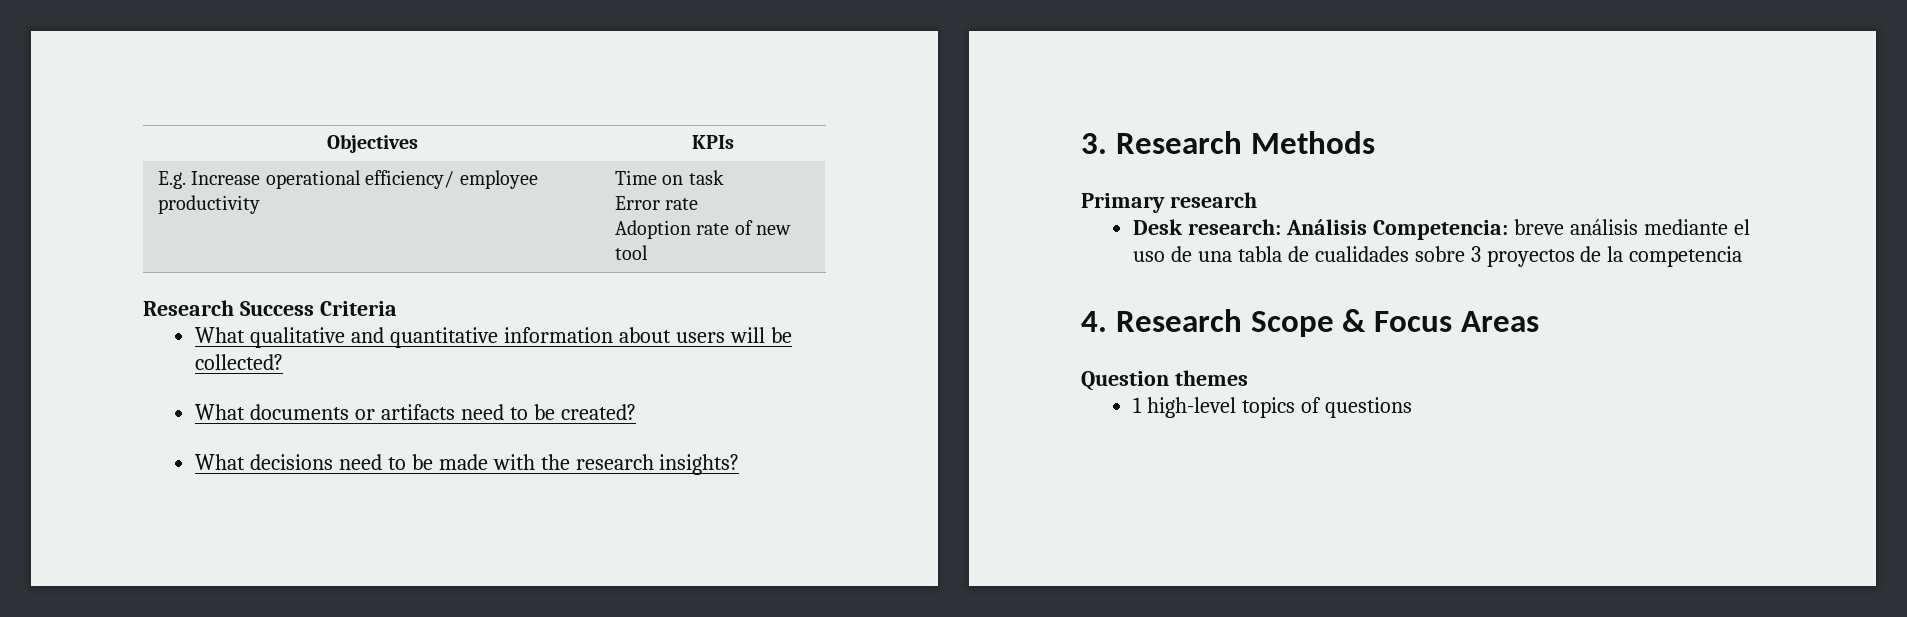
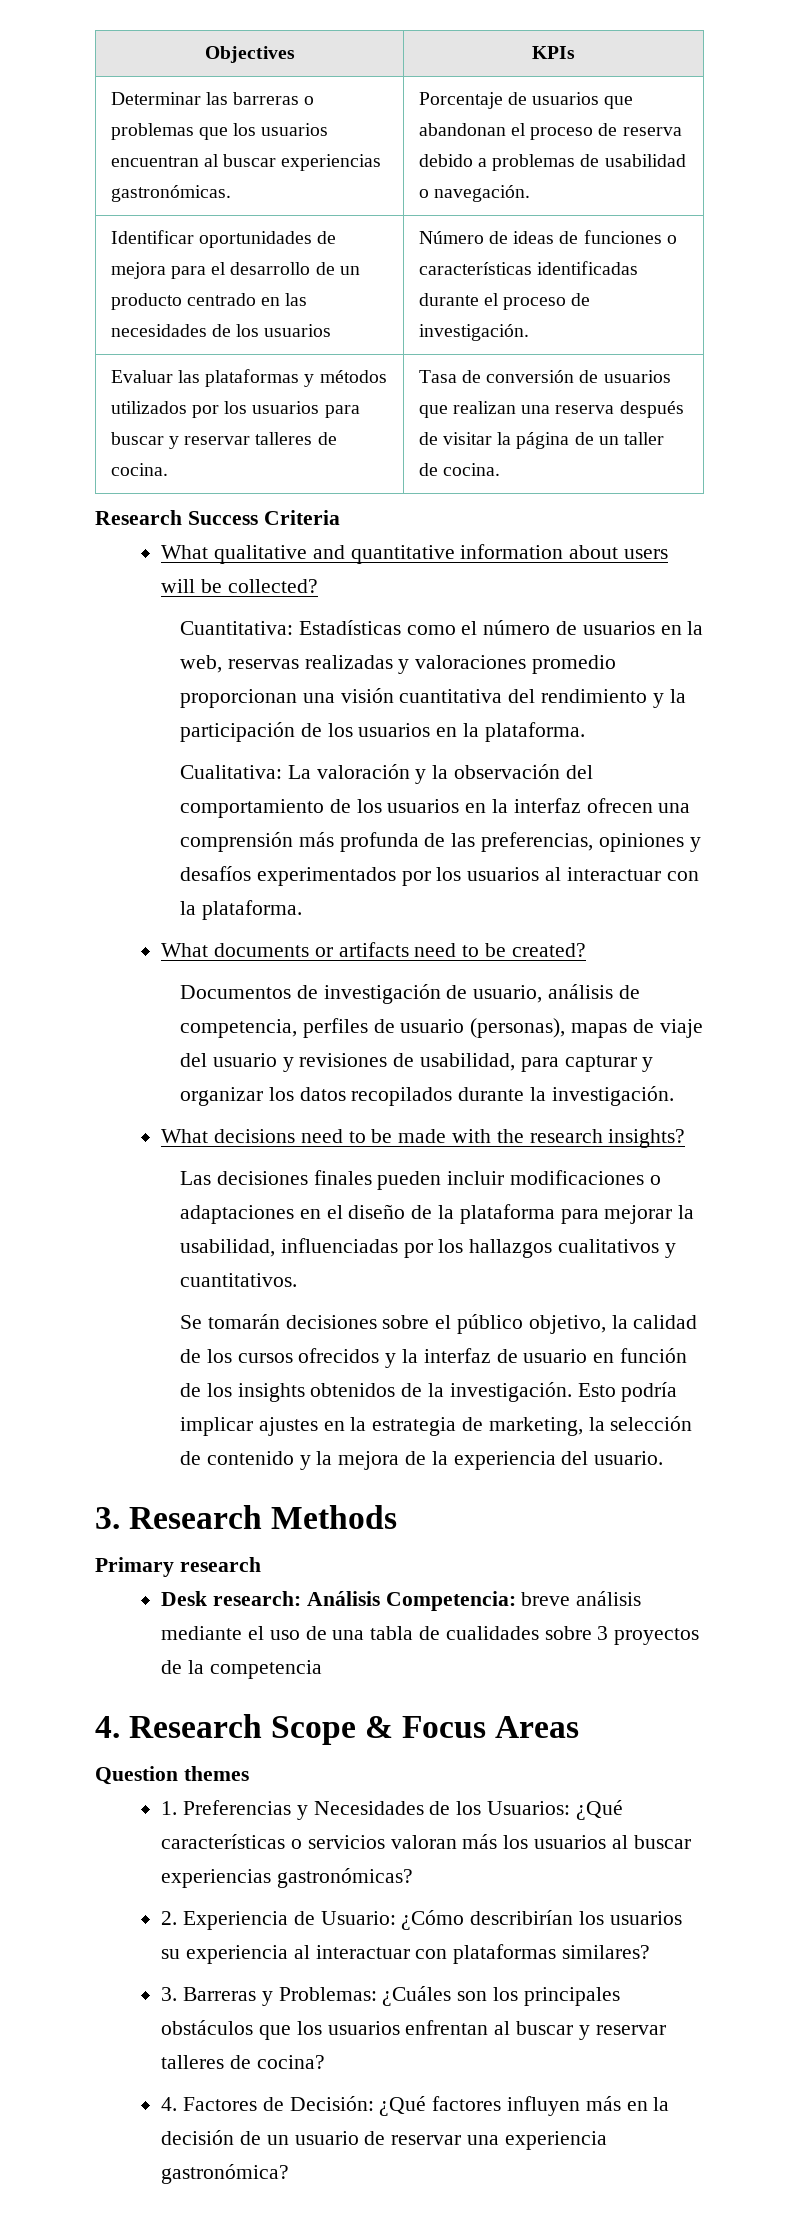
[157,170,538,189] [157,195,260,214] [614,170,724,185] [614,196,699,210] [614,220,792,239] [614,245,648,260] E.g. Increase operational efficiency/ employee productivity | Time on task // Error rate // Adoption rate of new tool -> [110,92,315,105] [110,123,329,140] [110,154,382,171] [110,185,231,202] [418,92,634,109] [418,123,682,140] [418,154,686,171] [418,185,530,202] [110,230,337,248] [110,262,360,279] [110,293,308,310] [110,324,332,337] [418,230,677,244] [418,261,638,275] [418,293,591,310] [418,324,529,341] [110,369,387,387] [110,401,360,418] [110,432,337,449] [110,463,168,476] [418,370,671,383] [418,401,684,418] [418,432,665,449] [418,463,500,476] Determinar las barreras o problemas que los usuarios encuentran al buscar experiencias gastronómicas. | Porcentaje de usuarios que abandonan el proceso de reserva debido a problemas de usabilidad o navegación. // Identificar oportunidades de mejora para el desarrollo de un producto centrado en las necesidades de los usuarios | Número de ideas de funciones o características identificadas durante el proceso de investigación. // Evaluar las plataformas y métodos utilizados por los usuarios para buscar y reservar talleres de cocina. | Tasa de conversión de usuarios que realizan una reserva después de visitar la página de un taller de cocina.
(283, 362) none -> [179,620,704,635] [179,655,616,674] [179,688,686,708] [179,722,585,742] [179,764,593,784] [179,798,691,818] [179,832,701,852] [179,866,699,886] [179,900,302,920] // Cuantitativa: Estadísticas como el número de usuarios en la web, reservas realizadas y valoraciones promedio proporcionan una visión cuantitativa del rendimiento y la participación de los usuarios en la plataforma. // Cualitativa: La valoración y la observación del comportamiento de los usuarios en la interfaz ofrecen una comprensión más profunda de las preferencias, opiniones y desafíos experimentados por los usuarios al interactuar con la plataforma.
(636, 412) none -> [179,984,640,1004] [179,1018,703,1038] [179,1053,654,1072] [179,1086,674,1106] // Documentos de investigación de usuario, análisis de competencia, perfiles de usuario (personas), mapas de viaje del usuario y revisiones de usabilidad, para capturar y organizar los datos recopilados durante la investigación.
(740, 464) none -> [179,1170,661,1190] [179,1204,695,1224] [179,1238,676,1258] [179,1273,297,1287] [179,1314,698,1334] [179,1348,688,1368] [179,1382,678,1402] [179,1416,693,1436] [179,1451,664,1470] // Las decisiones finales pueden incluir modificaciones o adaptaciones en el diseño de la plataforma para mejorar la usabilidad, influenciadas por los hallazgos cualitativos y cuantitativos. // Se tomarán decisiones sobre el público objetivo, la calidad de los cursos ofrecidos y la interfaz de usuario en función de los insights obtenidos de la investigación. Esto podría implicar ajustes en la estrategia de marketing, la selección de contenido y la mejora de la experiencia del usuario.
[1132,397,1412,418] 1 high-level topics of questions -> [161,1800,623,1820] [161,1834,691,1849] [161,1868,413,1888] [161,1910,682,1930] [161,1944,650,1964] [161,1986,620,2006] [161,2020,666,2040] [161,2055,325,2069] [161,2096,670,2116] [161,2130,607,2150] [161,2164,290,2184] 1. Preferencias y Necesidades de los Usuarios: ¿Qué características o servicios valoran más los usuarios al buscar experiencias gastronómicas? // 2. Experiencia de Usuario: ¿Cómo describirían los usuarios su experiencia al interactuar con plataformas similares? // 3. Barreras y Problemas: ¿Cuáles son los principales obstáculos que los usuarios enfrentan al buscar y reservar talleres de cocina? // 4. Factores de Decisión: ¿Qué factores influyen más en la decisión de un usuario de reservar una experiencia gastronómica?

